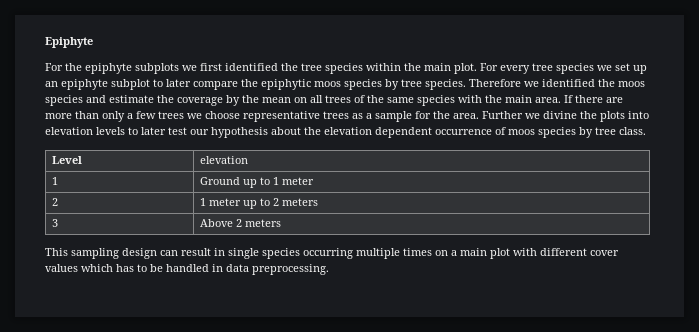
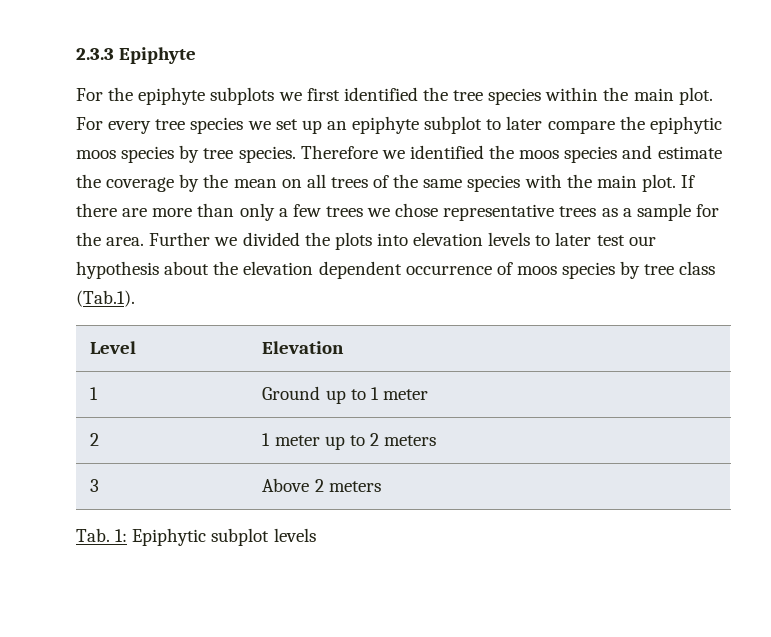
(45, 42) none -> [76,48,114,60] 2.3.3
[535,97,561,103] area. -> [641,174,676,192] plot.
[205,111,240,119] choose -> [395,203,439,217] chose
[543,111,577,119] divine -> [242,232,300,246] divided
[619,127,646,135] class. -> [679,261,716,275] [76,290,135,307] class (Tab.1).
[199,156,248,164] elevation -> [262,341,345,354] Elevation
[45,248,619,259] [45,264,329,275] This sampling design can result in single species occurring multiple times on a main plot with different cover values which has to be handled in data preprocessing. -> [76,528,316,546] Tab. 1: Epiphytic subplot levels

